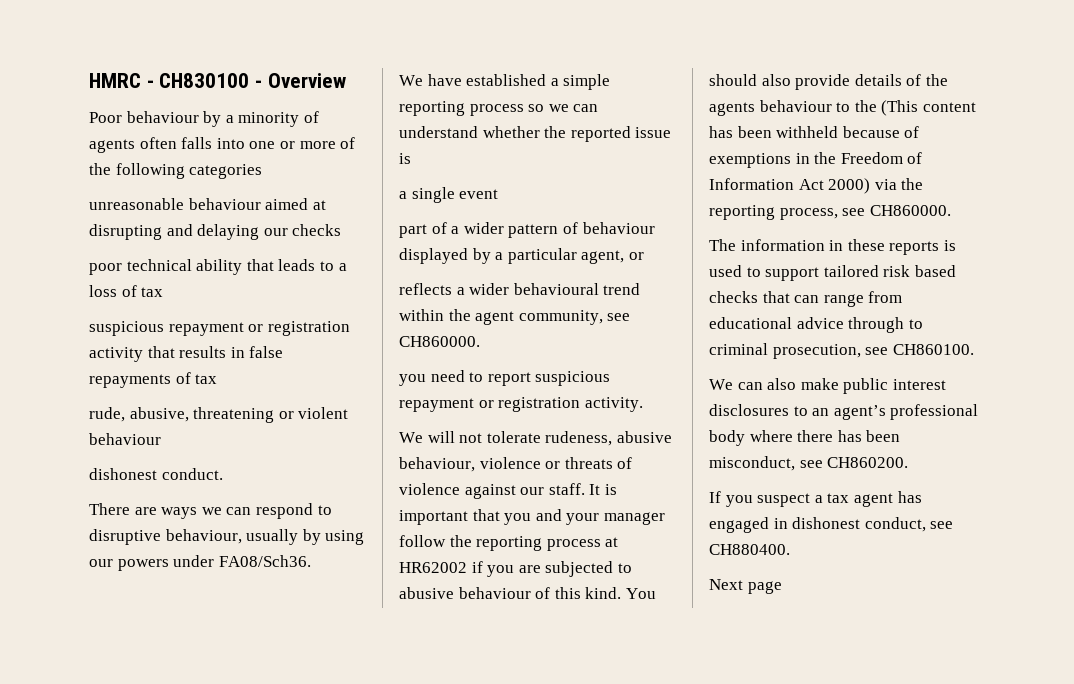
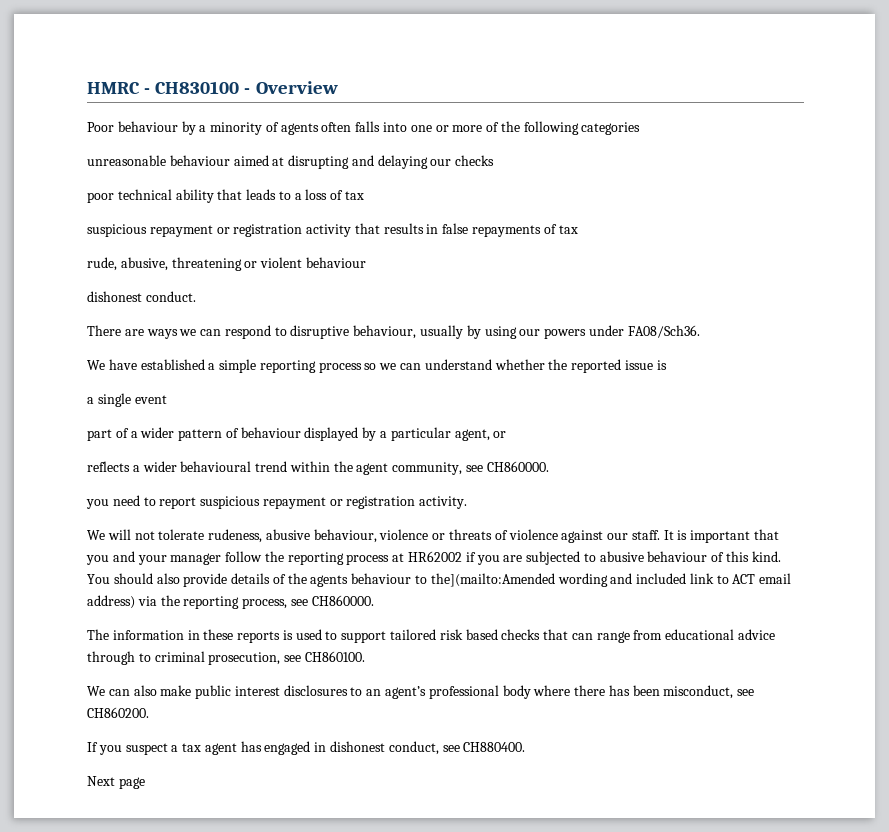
[854,100,976,116] [709,126,920,138] [709,152,923,168] [709,178,871,194] the (This content has been withheld because of exemptions in the Freedom of Information Act 2000) -> [430,573,792,587] [87,595,135,609] the](mailto:Amended wording and included link to ACT email address)

